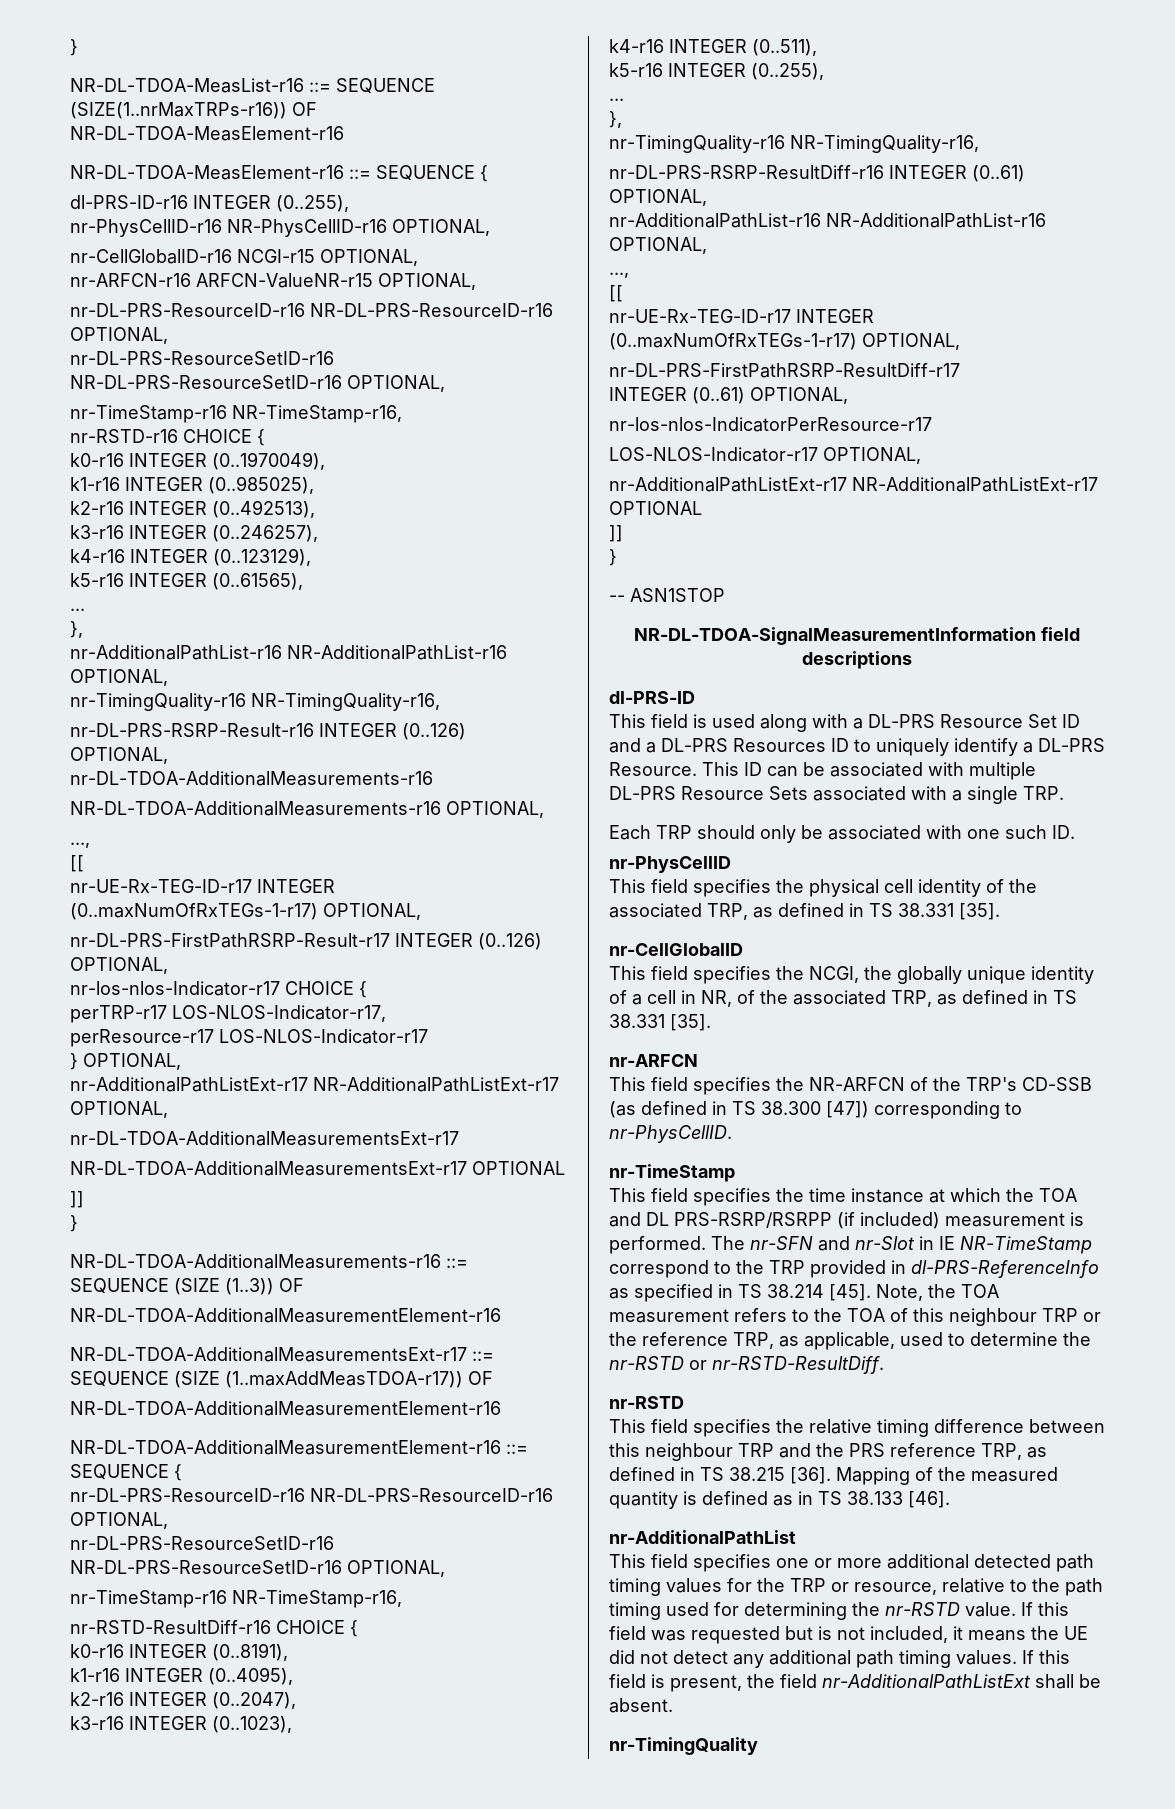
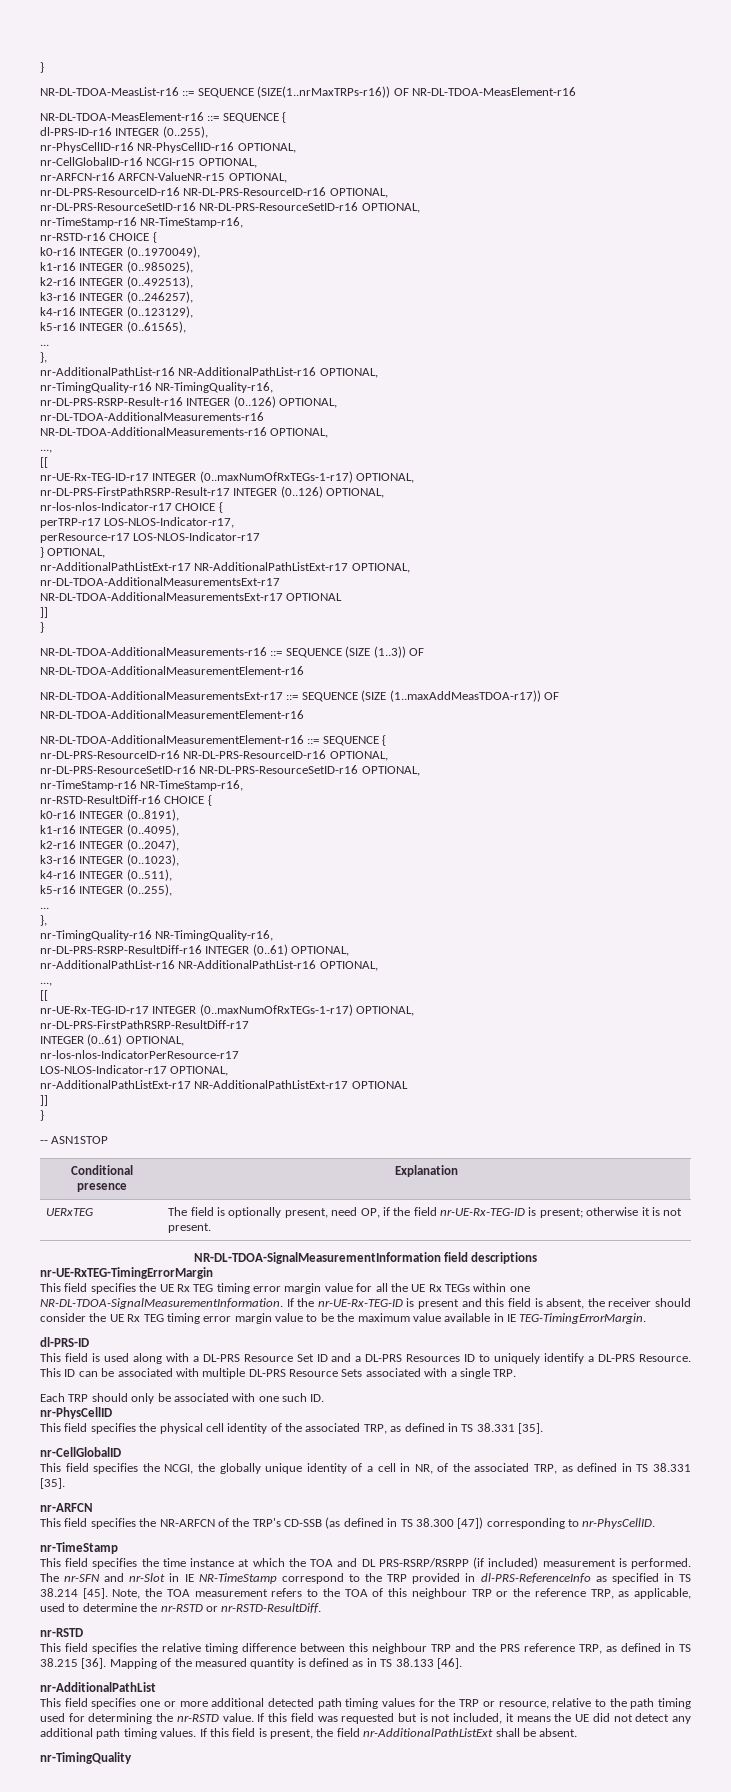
[634,627,1080,645] [802,651,912,669] // NR-DL-TDOA-SignalMeasurementInformation field descriptions -> [70,1165,133,1175] [76,1183,127,1192] [395,1165,458,1177] [46,1208,94,1216] [168,1207,683,1218] [168,1223,212,1233] [193,1252,538,1264] [40,1267,213,1279] [40,1283,530,1294] [40,1298,692,1309] [40,1313,647,1324] // Conditional presence | Explanation // UERxTEG | The field is optionally present, need OP, if the field nr-UE-Rx-TEG-ID is present; otherwise it is not present. // NR-DL-TDOA-SignalMeasurementInformation field descriptions // nr-UE-RxTEG-TimingErrorMargin // This field specifies the UE Rx TEG timing error margin value for all the UE Rx TEGs within one NR-DL-TDOA-SignalMeasurementInformation. If the nr-UE-Rx-TEG-ID is present and this field is absent, the receiver should consider the UE Rx TEG timing error margin value to be the maximum value available in IE TEG-TimingErrorMargin.

